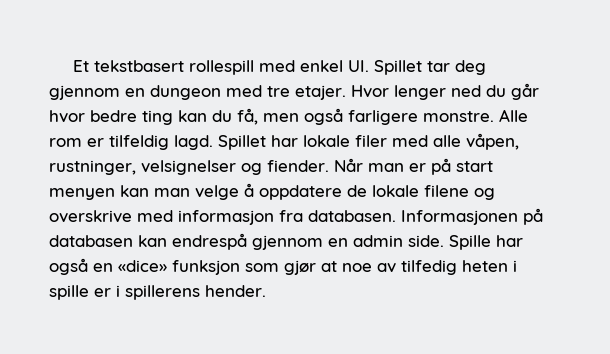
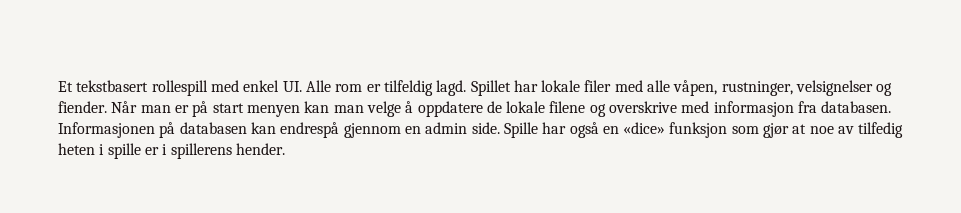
[373,60,486,75] [49,83,539,100] [49,108,494,125] Spillet tar deg gjennom en dungeon med tre etajer. Hvor lenger ned du går hvor bedre ting kan du få, men også farligere monstre. -> (302, 86) none

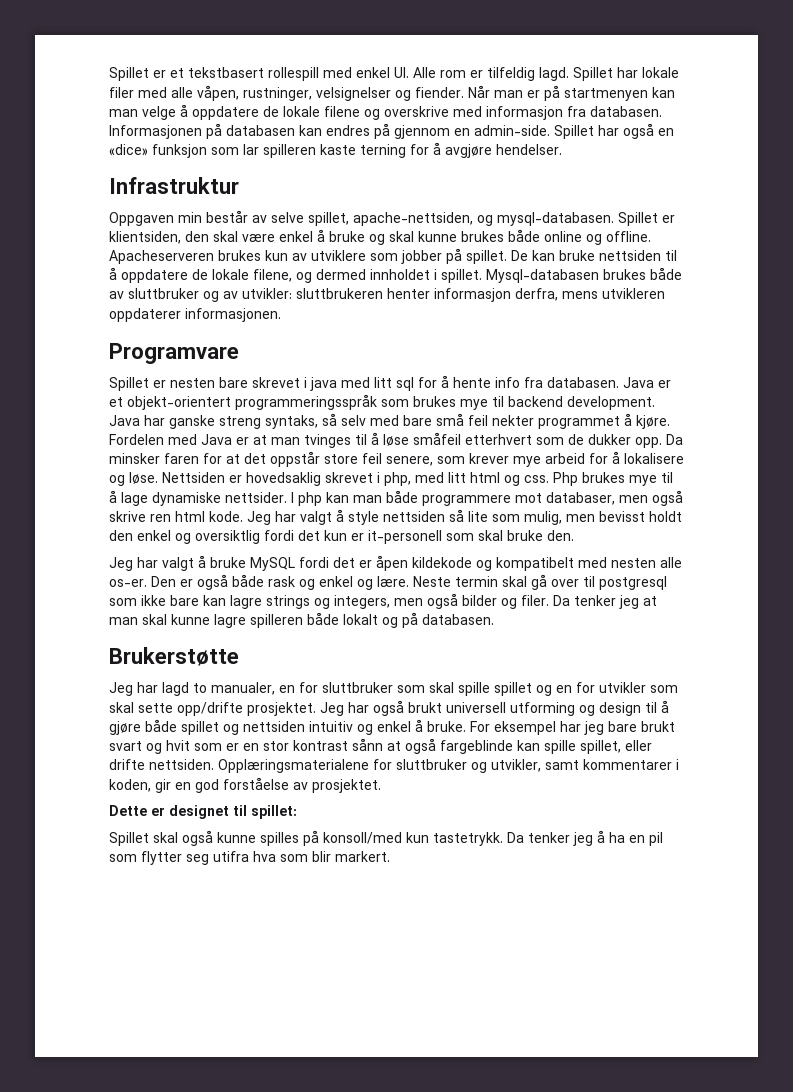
[58,81,73,92] Et -> [109,67,184,81] Spillet er et
[212,103,300,117] start menyen -> [564,88,648,101] startmenyen
[280,122,538,138] endrespå gjennom en admin side. Spille -> [326,123,594,139] endres på gjennom en admin-side. Spillet
[763,122,904,138] [58,143,285,159] gjør at noe av tilfedig heten i spille er i spillerens hender. -> [243,142,562,158] [109,177,239,194] [109,210,675,226] [109,229,651,245] [109,248,677,264] [109,267,682,283] [109,288,665,302] [109,308,281,322] [109,343,239,364] [109,375,671,391] [109,394,655,410] [109,413,670,429] [109,432,683,448] [109,451,684,467] [109,472,673,486] [109,490,683,506] [109,509,682,525] [109,530,574,544] [109,555,682,571] [109,574,667,590] [109,593,657,609] [109,612,494,628] [109,647,239,666] [109,682,678,696] [109,700,669,716] [109,719,675,735] [109,738,652,754] [109,759,679,773] [109,777,381,793] [109,805,297,819] [109,830,663,846] [109,851,390,865] lar spilleren kaste terning for å avgjøre hendelser. // Infrastruktur // Oppgaven min består av selve spillet, apache-nettsiden, og mysql-databasen. Spillet er klientsiden, den skal være enkel å bruke og skal kunne brukes både online og offline. Apacheserveren brukes kun av utviklere som jobber på spillet. De kan bruke nettsiden til å oppdatere de lokale filene, og dermed innholdet i spillet. Mysql-databasen brukes både av sluttbruker og av utvikler: sluttbrukeren henter informasjon derfra, mens utvikleren oppdaterer informasjonen. // Programvare // Spillet er nesten bare skrevet i java med litt sql for å hente info fra databasen. Java er et objekt-orientert programmeringsspråk som brukes mye til backend development. Java har ganske streng syntaks, så selv med bare små feil nekter programmet å kjøre. Fordelen med Java er at man tvinges til å løse småfeil etterhvert som de dukker opp. Da minsker faren for at det oppstår store feil senere, som krever mye arbeid for å lokalisere og løse. Nettsiden er hovedsaklig skrevet i php, med litt html og css. Php brukes mye til å lage dynamiske nettsider. I php kan man både programmere mot databaser, men også skrive ren html kode. Jeg har valgt å style nettsiden så lite som mulig, men bevisst holdt den enkel og oversiktlig fordi det kun er it-personell som skal bruke den. // Jeg har valgt å bruke MySQL fordi det er åpen kildekode og kompatibelt med nesten alle os-er. Den er også både rask og enkel og lære. Neste termin skal gå over til postgresql som ikke bare kan lagre strings og integers, men også bilder og filer. Da tenker jeg at man skal kunne lagre spilleren både lokalt og på databasen. // Brukerstøtte // Jeg har lagd to manualer, en for sluttbruker som skal spille spillet og en for utvikler som skal sette opp/drifte prosjektet. Jeg har også brukt universell utforming og design til å gjøre både spillet og nettsiden intuitiv og enkel å bruke. For eksempel har jeg bare brukt svart og hvit som er en stor kontrast sånn at også fargeblinde kan spille spillet, eller drifte nettsiden. Opplæringsmaterialene for sluttbruker og utvikler, samt kommentarer i koden, gir en god forståelse av prosjektet. // Dette er designet til spillet: // Spillet skal også kunne spilles på konsoll/med kun tastetrykk. Da tenker jeg å ha en pil som flytter seg utifra hva som blir markert.

